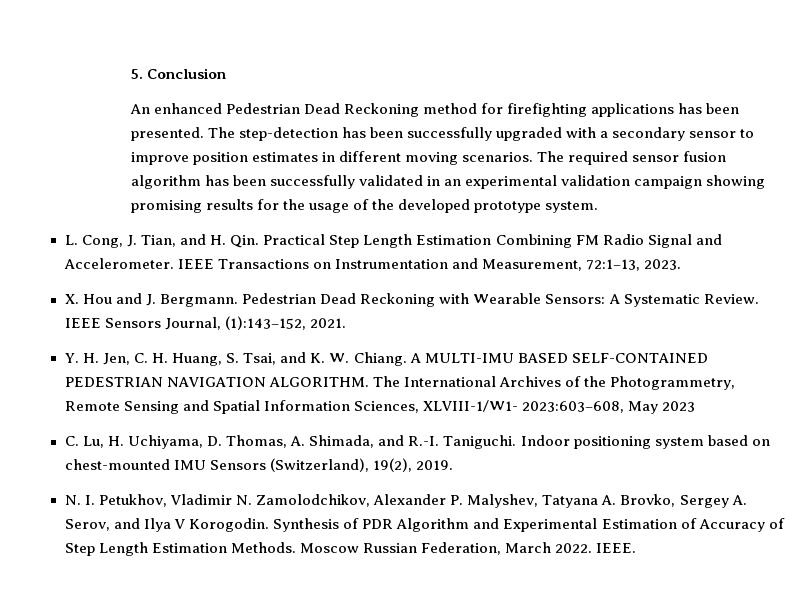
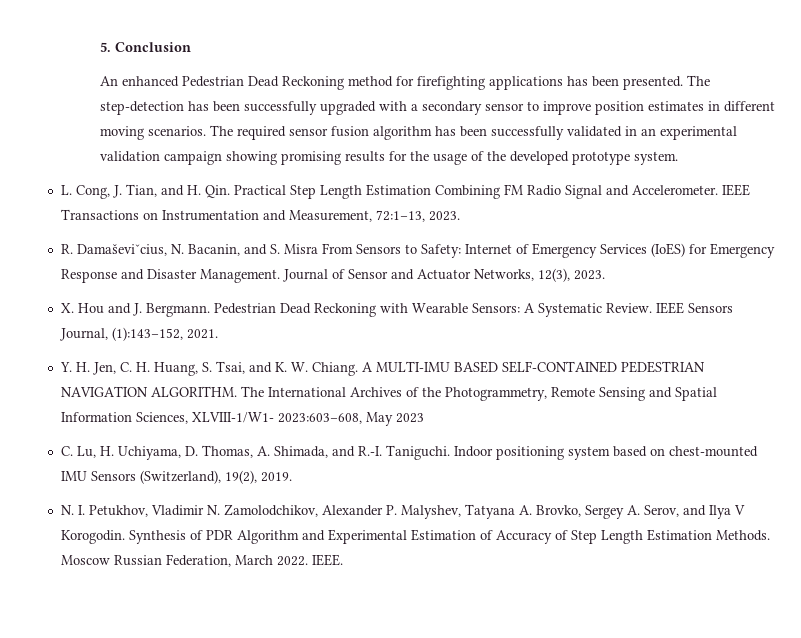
(682, 264) none -> [61,243,776,258] [61,268,606,283] // R. Damaševiˇcius, N. Bacanin, and S. Misra From Sensors to Safety: Internet of Emergency Services (IoES) for Emergency Response and Disaster Management. Journal of Sensor and Actuator Networks, 12(3), 2023.

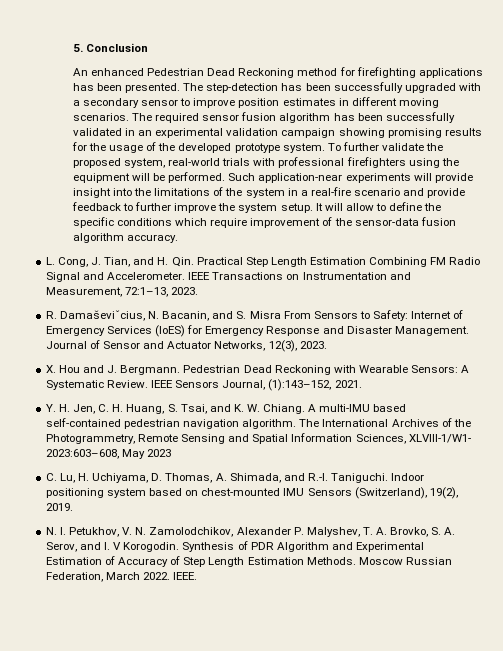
(679, 158) none -> [327,142,444,151] [72,157,459,168] [72,172,473,183] [72,187,466,198] [71,202,442,213] [72,217,456,228] [72,233,179,243] To further validate the proposed system, real-world trials with professional firefighters using the equipment will be performed. Such application-near experiments will provide insight into the limitations of the system in a real-fire scenario and provide feedback to further improve the system setup. It will allow to define the specific conditions which require improvement of the sensor-data fusion algorithm accuracy.
[376,361,706,373] [61,386,238,397] MULTI-IMU BASED SELF-CONTAINED PEDESTRIAN NAVIGATION ALGORITHM. -> [319,404,407,412] [45,418,297,429] multi-IMU based self-contained pedestrian navigation algorithm.
[151,505,205,516] Vladimir -> [122,527,133,535] V.
[465,504,516,519] Tatyana -> [362,527,373,535] T.
[585,505,625,519] Sergey -> [431,527,442,535] S.
[709,505,732,519] Ilya -> [104,542,111,550] I.

